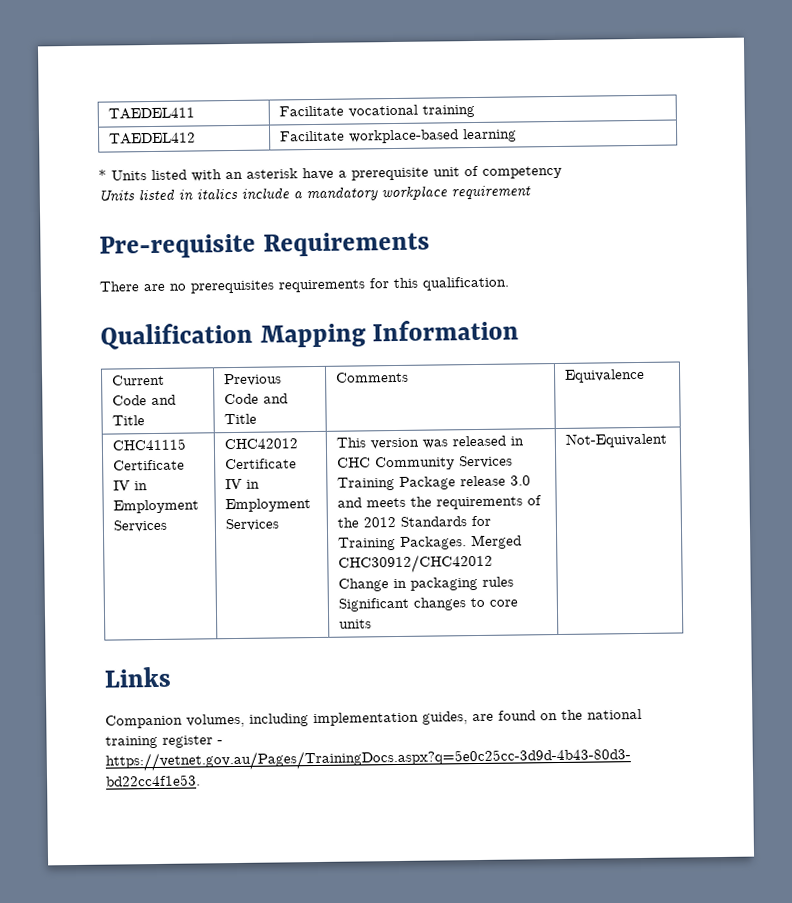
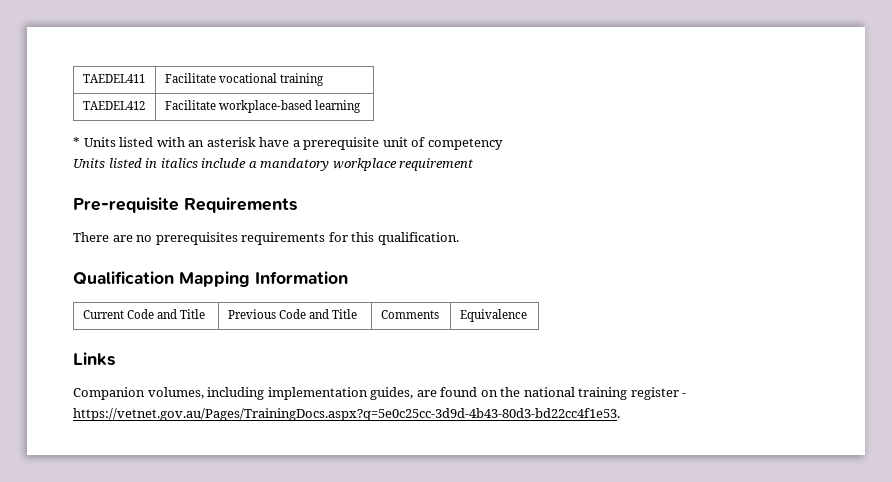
[112,438,187,451] [113,459,186,471] [113,480,149,491] [113,499,200,514] [113,519,168,533] [224,438,299,450] [225,458,298,470] [225,478,261,490] [225,498,312,513] [225,518,280,532] [336,435,525,450] [337,455,514,471] [337,475,532,491] [337,495,543,510] [337,515,492,528] [338,534,523,551] [338,553,494,574] [338,576,515,592] [338,597,519,612] [339,619,373,629] [565,432,668,448] // CHC41115 Certificate IV in Employment Services | CHC42012 Certificate IV in Employment Services | This version was released in CHC Community Services Training Package release 3.0 and meets the requirements of the 2012 Standards for Training Packages. Merged CHC30912/CHC42012 Change in packaging rules Significant changes to core units | Not-Equivalent -> (527, 315) none

